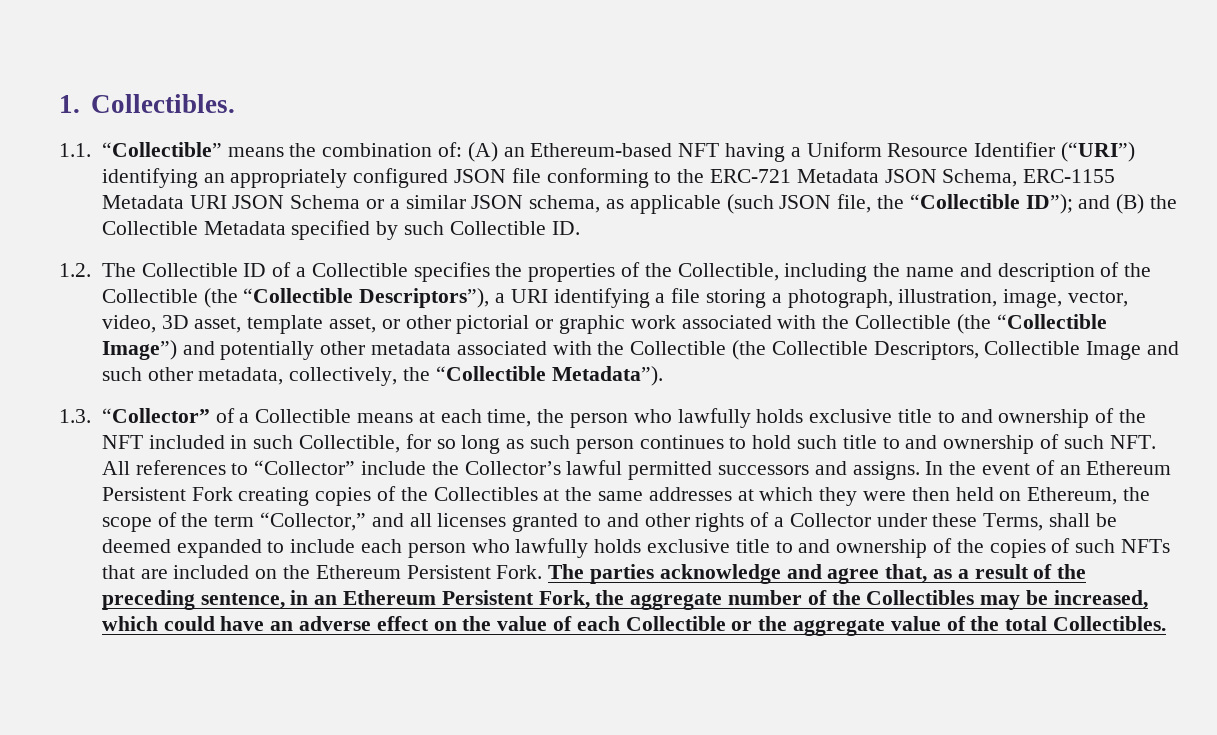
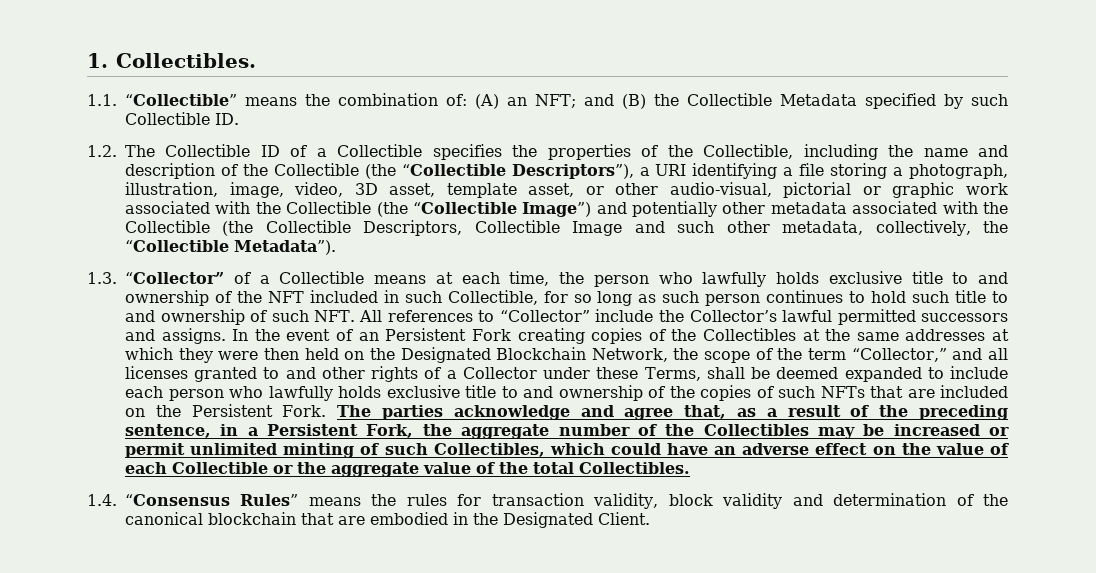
[530,142,1136,162] [101,168,1116,188] [101,194,1073,214] Ethereum-based NFT having a Uniform Resource Identifier (“URI”) identifying an appropriately configured JSON file conforming to the ERC-721 Metadata JSON Schema, ERC-1155 Metadata URI JSON Schema or a similar JSON schema, as applicable (such JSON file, the “Collectible ID”); -> [535,94,576,108] NFT;
[1068,291,1129,307] vector, -> (284, 190) none
(451, 322) none -> [669,182,772,197] audio-visual,
[1086,461,1172,475] Ethereum -> (379, 336) none
[1027,487,1118,505] Ethereum, -> [369,347,668,363] the Designated Blockchain Network,
[315,565,401,579] Ethereum -> (181, 411) none
[314,590,436,605] an Ethereum -> [247,427,258,436] a
[1053,590,1148,609] increased, -> [893,424,1010,436] [125,443,545,458] increased or permit unlimited minting of such Collectibles,
(1167, 623) none -> [87,493,1008,509] [125,512,650,528] // 1.4. “Consensus Rules” means the rules for transaction validity, block validity and determination of the canonical blockchain that are embodied in the Designated Client.

